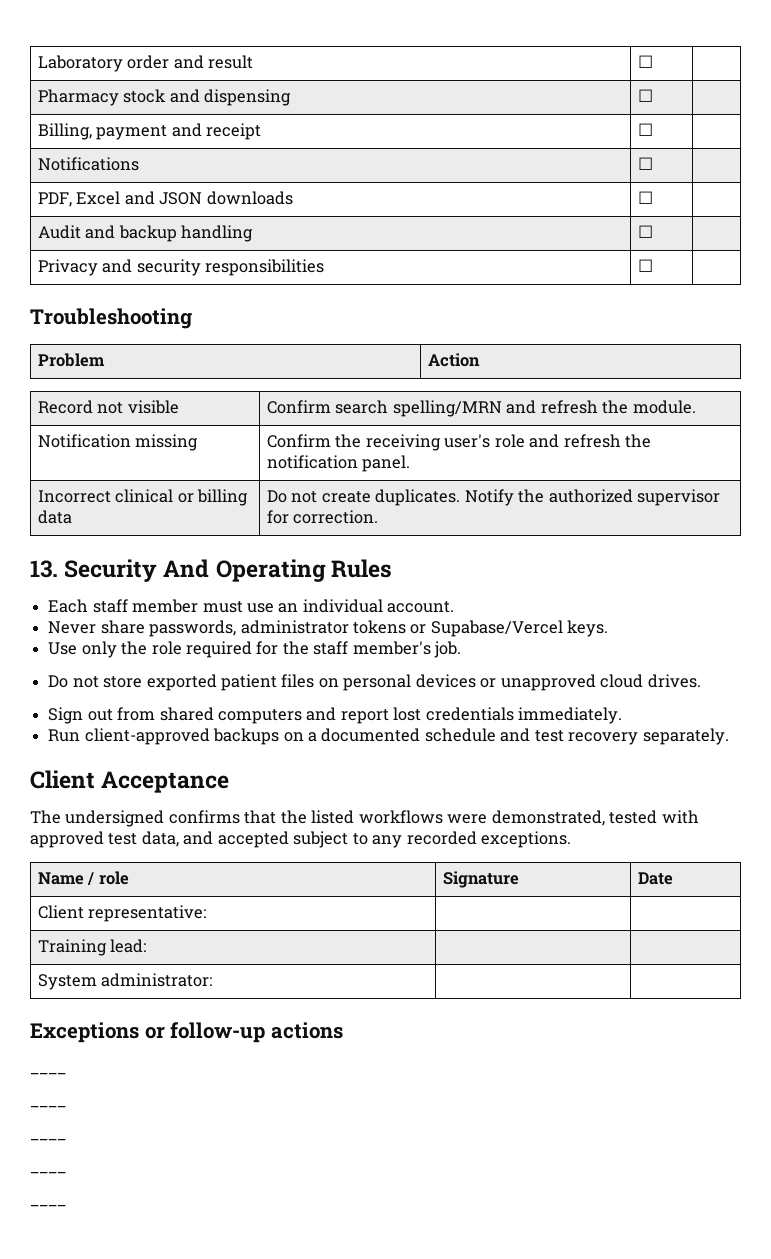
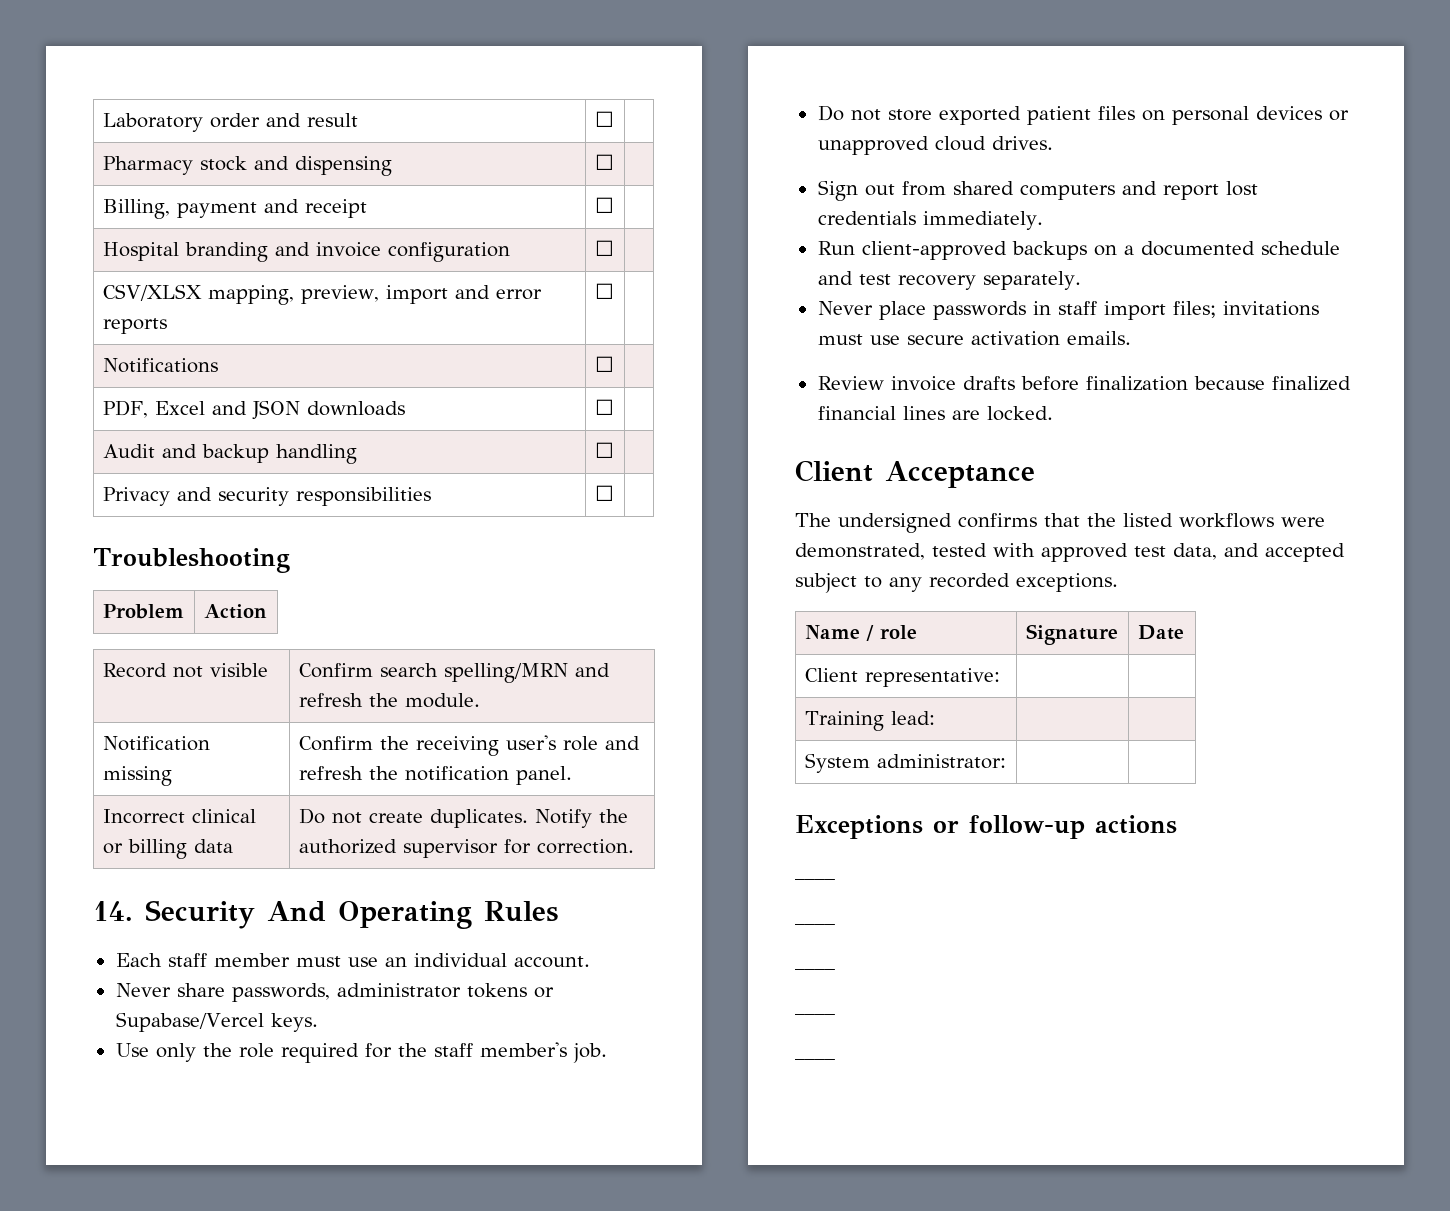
(653, 129) none -> [102,242,510,262] [594,240,614,256] [102,284,542,305] [102,318,167,334] [594,283,614,299] // Hospital branding and invoice configuration | ☐ | // CSV/XLSX mapping, preview, import and error reports | ☐ |
[30,560,58,578] 13. -> [93,901,133,921] 14.
(729, 736) none -> [817,301,1319,320] [817,331,1131,346] [817,376,1351,391] [817,406,1053,421] // Never place passwords in staff import files; invitations must use secure activation emails. // Review invoice drafts before finalization because finalized financial lines are locked.

